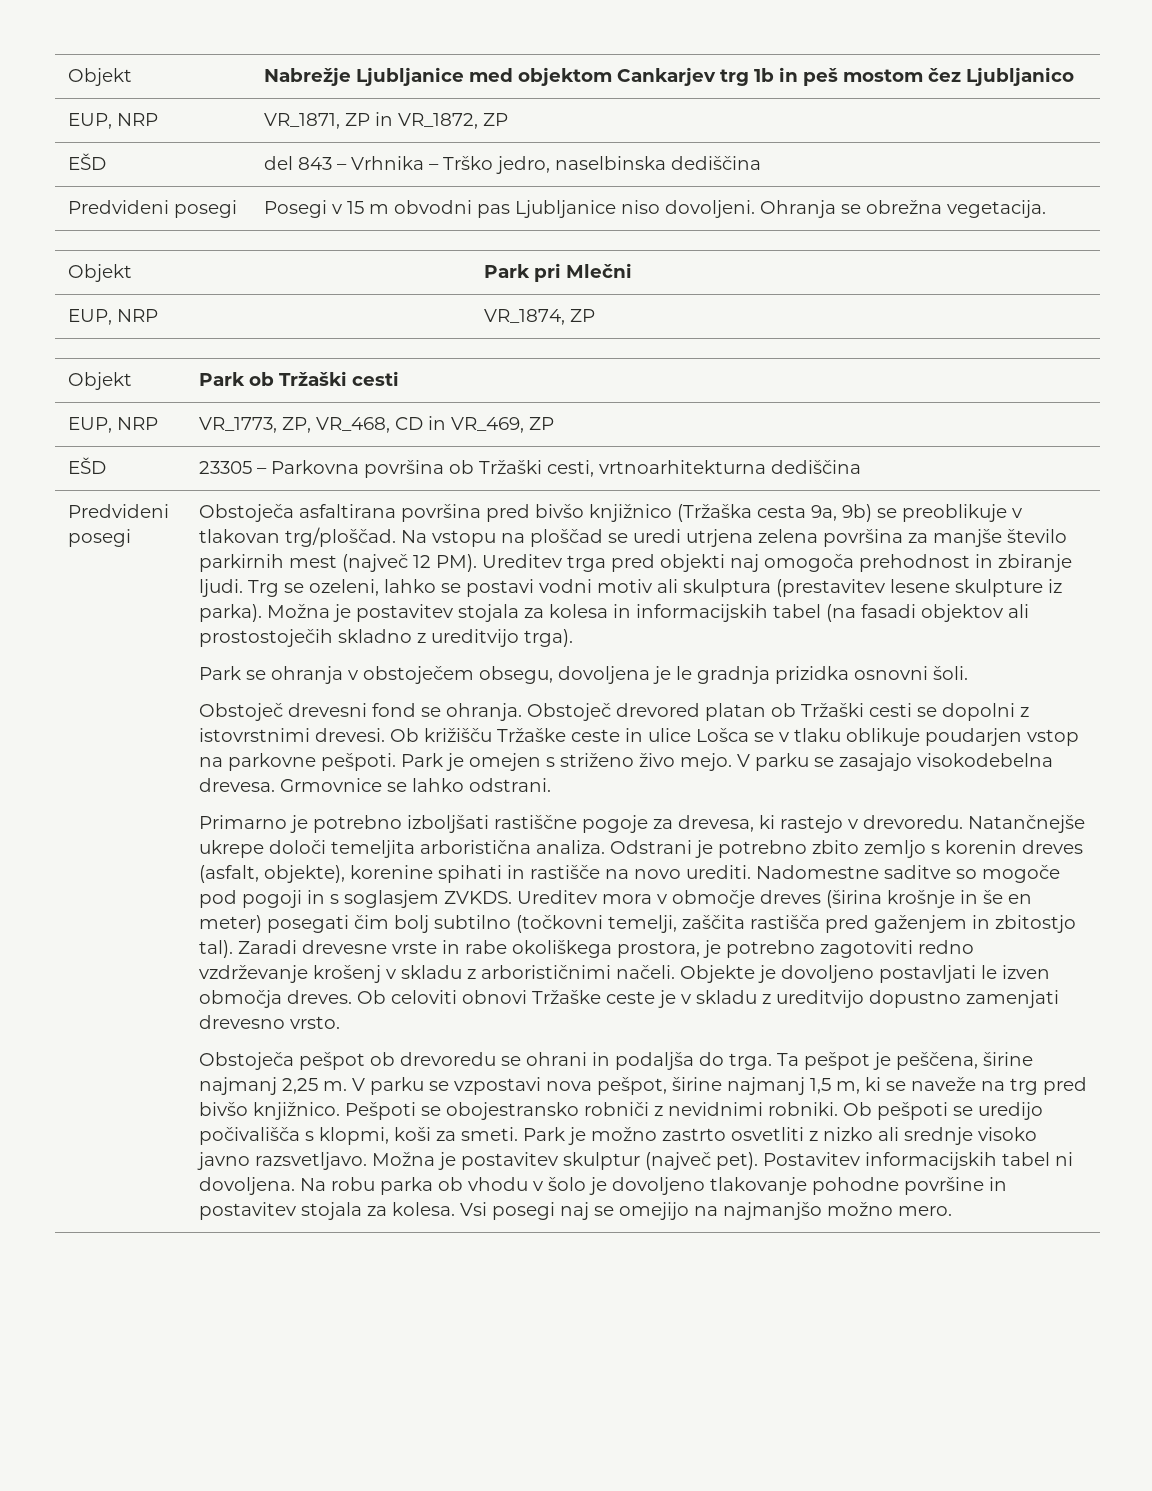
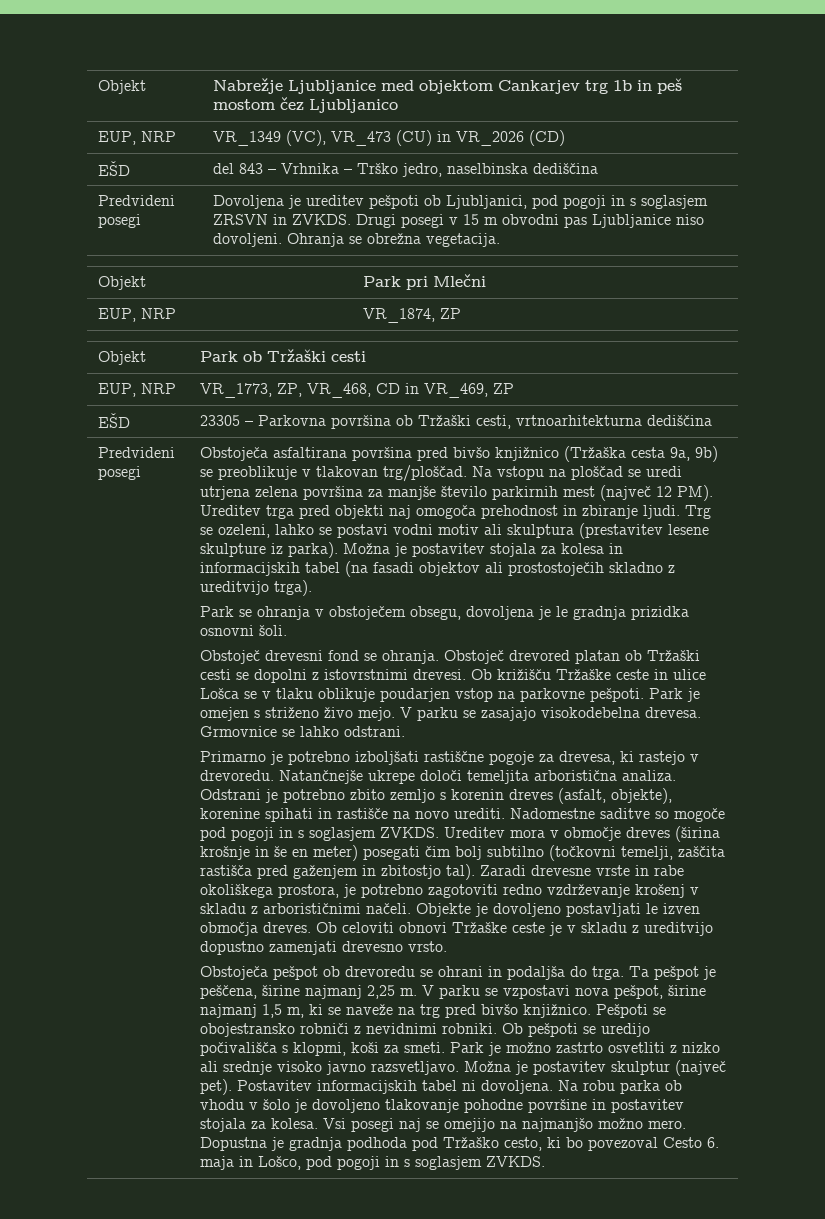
[263,112,508,129] VR_1871, ZP in VR_1872, ZP -> [213,130,566,146] VR_1349 (VC), VR_473 (CU) in VR_2026 (CD)
[263,200,327,218] Posegi -> [213,195,709,209] [213,214,445,228] Dovoljena je ureditev pešpoti ob Ljubljanici, pod pogoji in s soglasjem ZRSVN in ZVKDS. Drugi posegi
(952, 1211) none -> [200,1137,720,1151] [200,1156,546,1170] Dopustna je gradnja podhoda pod Tržaško cesto, ki bo povezoval Cesto 6. maja in Lošco, pod pogoji in s soglasjem ZVKDS.

